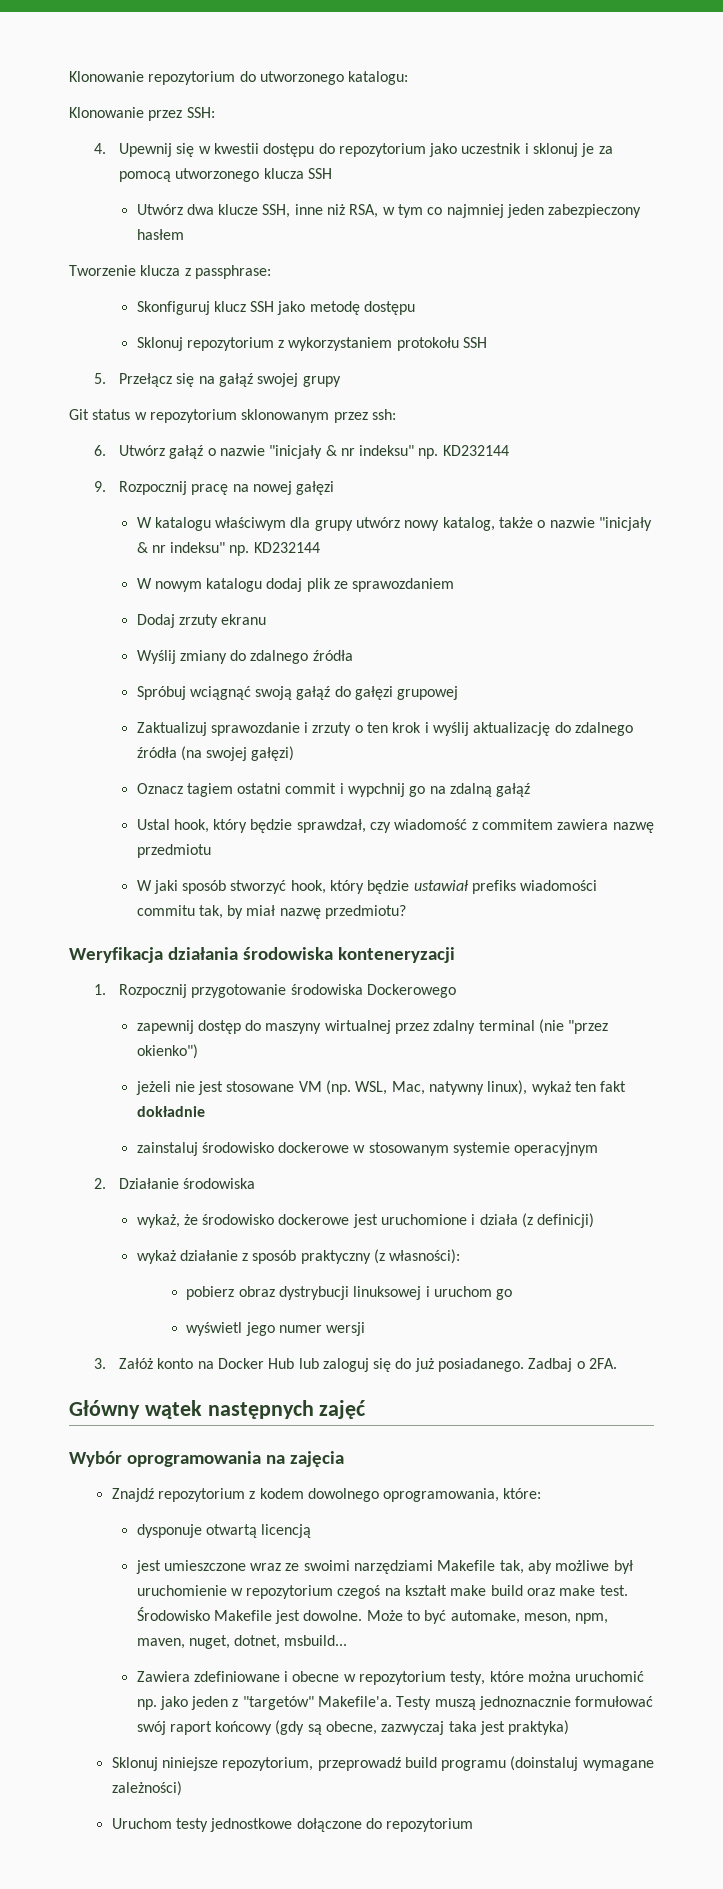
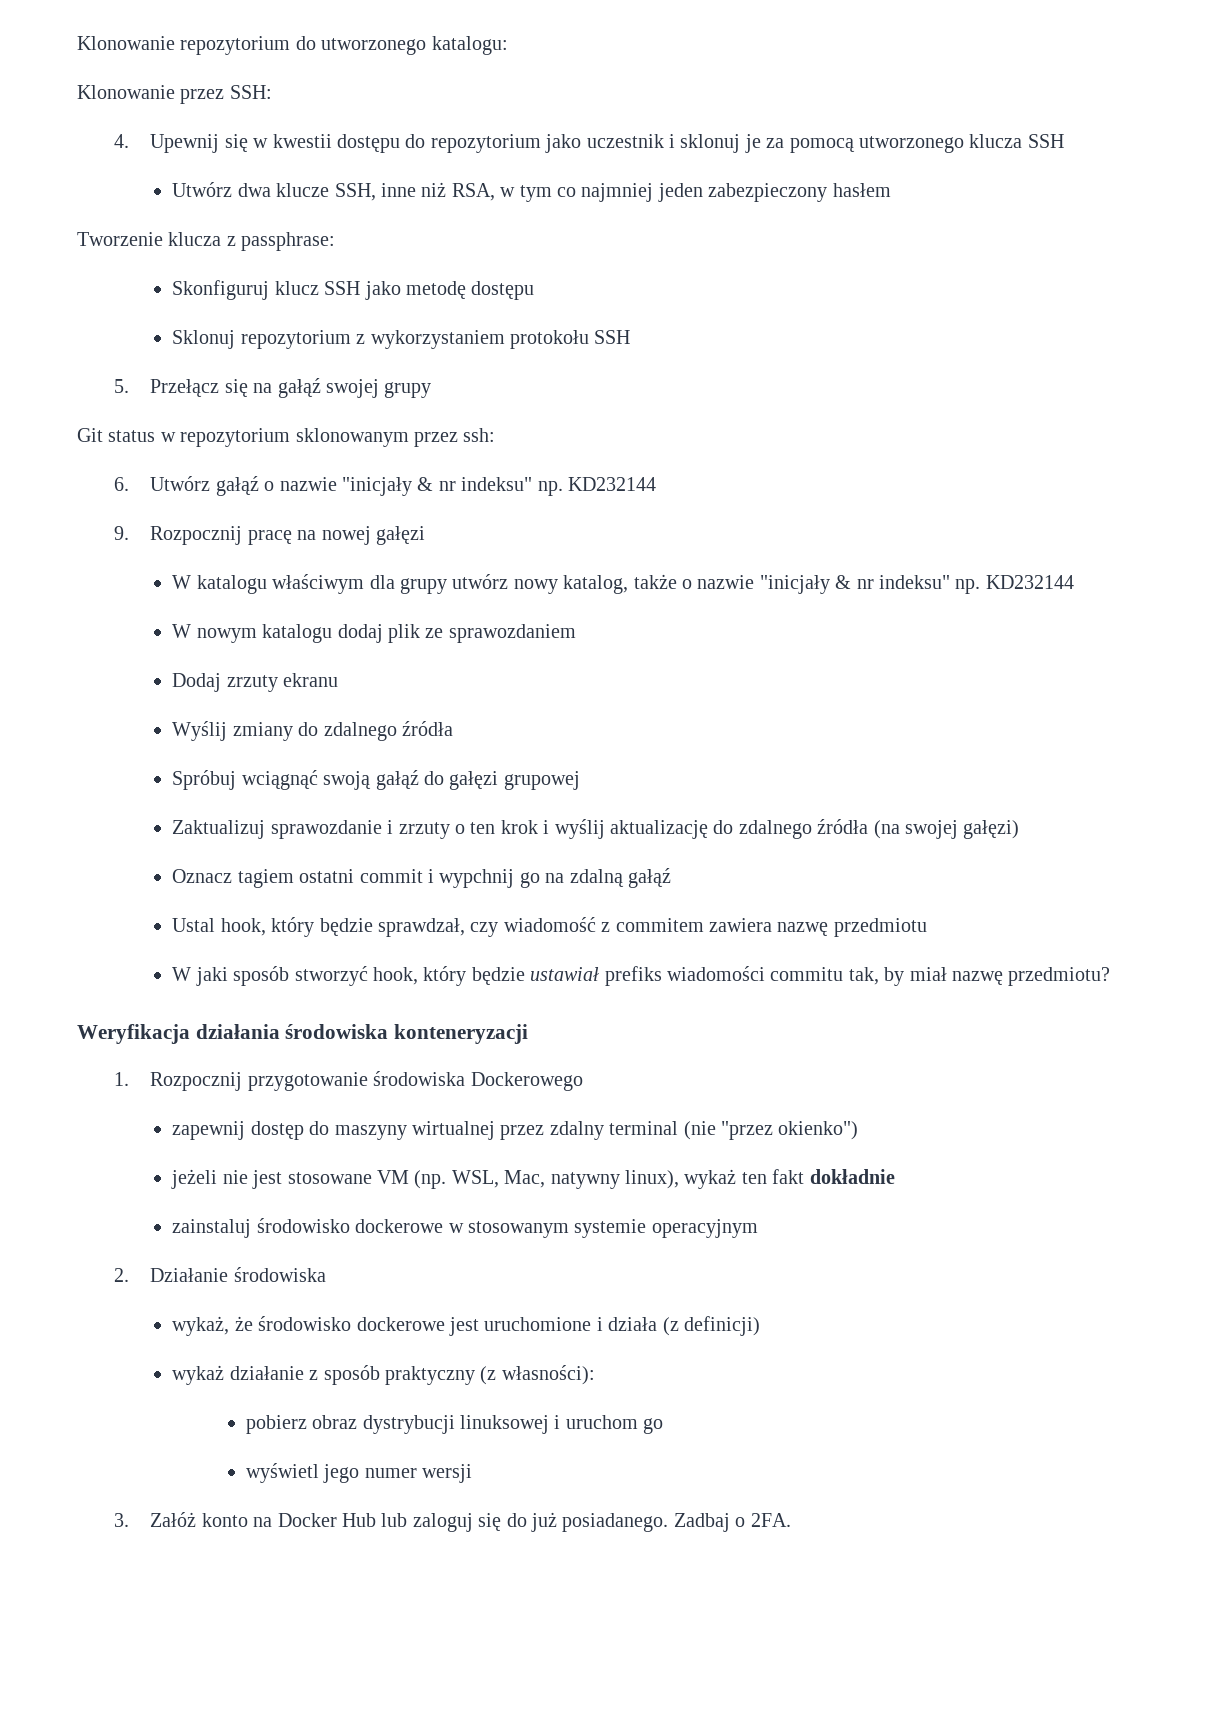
[69,1400,367,1419] [69,1451,344,1467] [111,1488,542,1502] [136,1524,312,1538] [135,1560,633,1574] [136,1585,628,1599] [136,1607,609,1624] [136,1635,348,1649] [136,1671,645,1685] [136,1696,654,1710] [136,1720,570,1735] [111,1756,654,1771] [111,1781,182,1796] [111,1818,474,1832] // Główny wątek następnych zajęć // Wybór oprogramowania na zajęcia // Znajdź repozytorium z kodem dowolnego oprogramowania, które: // dysponuje otwartą licencją // jest umieszczone wraz ze swoimi narzędziami Makefile tak, aby możliwe był uruchomienie w repozytorium czegoś na kształt make build oraz make test. Środowisko Makefile jest dowolne. Może to być automake, meson, npm, maven, nuget, dotnet, msbuild... // Zawiera zdefiniowane i obecne w repozytorium testy, które można uruchomić np. jako jeden z "targetów" Makefile'a. Testy muszą jednoznacznie formułować swój raport końcowy (gdy są obecne, zazwyczaj taka jest praktyka) // Sklonuj niniejsze repozytorium, przeprowadź build programu (doinstaluj wymagane zależności) // Uruchom testy jednostkowe dołączone do repozytorium -> (791, 1520) none

